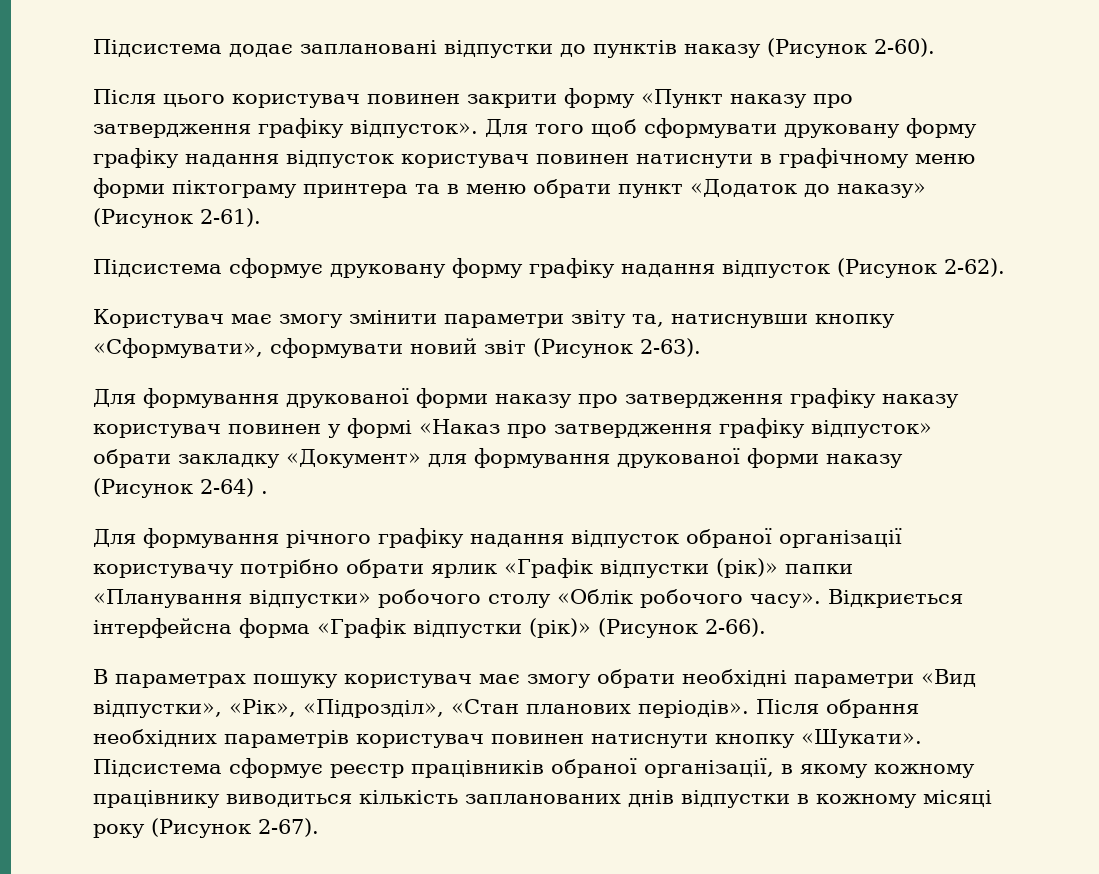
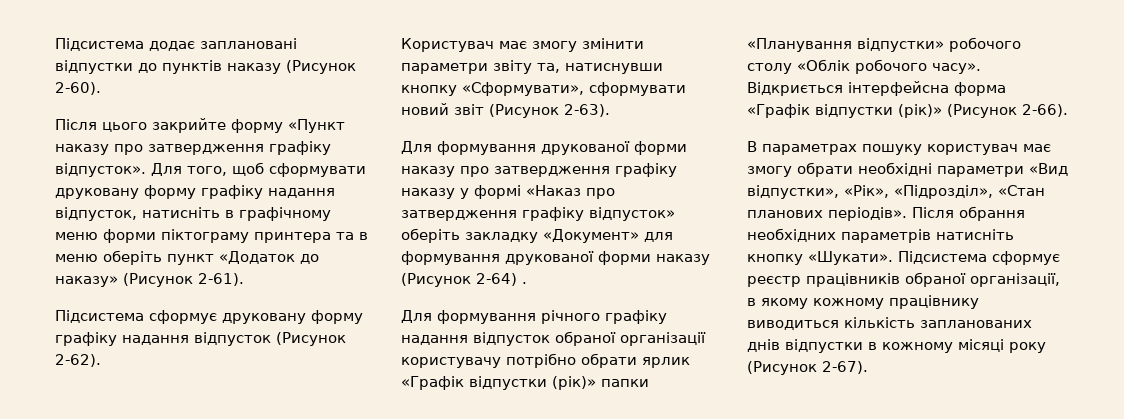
[232,94,557,108] користувач повинен закрити -> [152,118,226,133] закрийте
[535,124,584,134] того -> [187,166,227,176] того,
[286,150,753,168] відпусток користувач повинен натиснути -> [55,207,220,221] відпусток, натисніть
[533,179,611,198] обрати -> [103,250,162,265] оберіть
[93,424,321,438] користувач повинен -> (455, 193) none
[93,449,171,468] обрати -> [401,228,460,243] оберіть
[356,734,708,748] користувач повинен натиснути -> [936,229,1014,240] натисніть

